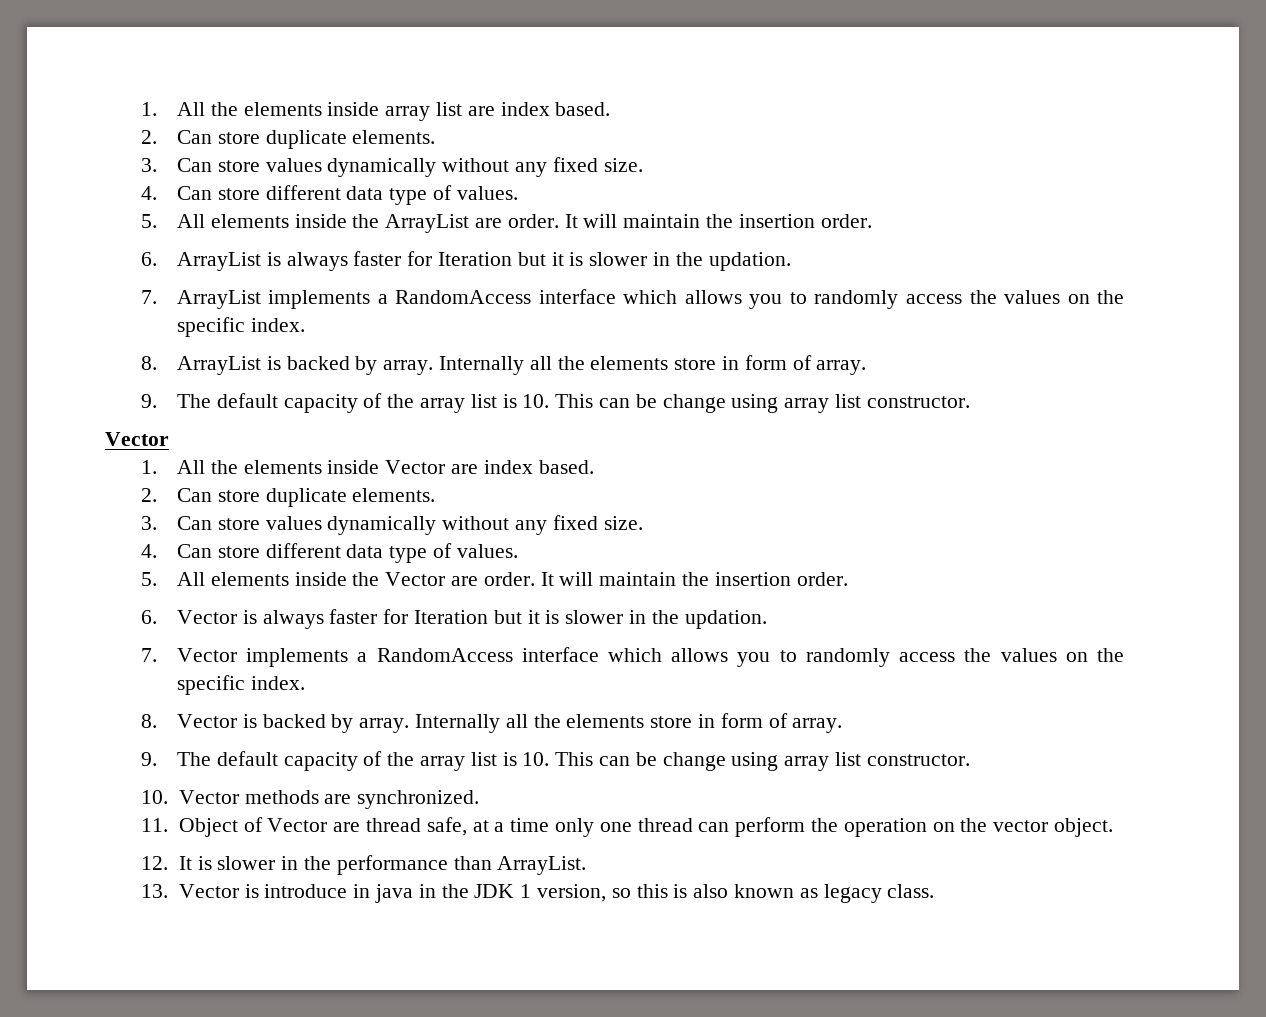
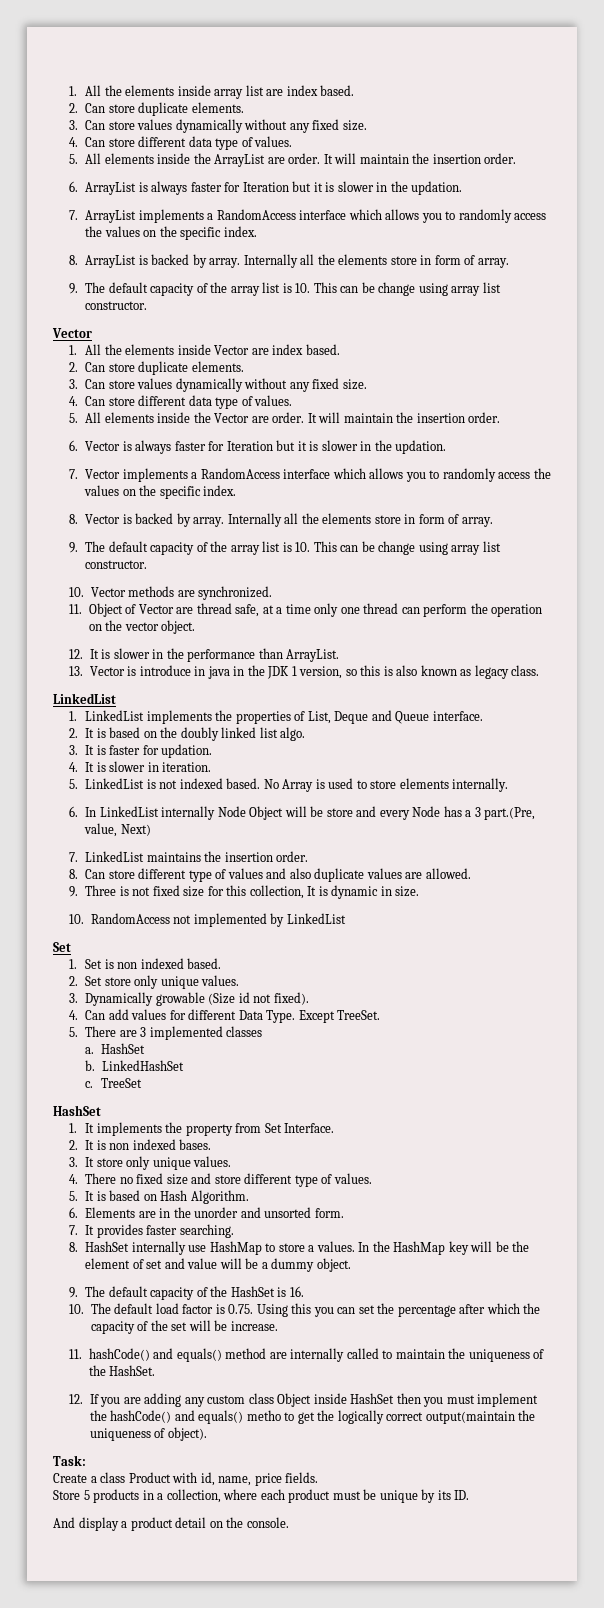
(935, 891) none -> [53,693,116,704] [69,710,483,724] [69,727,306,741] [69,744,213,758] [69,761,212,772] [69,778,509,792] [69,806,536,820] [84,823,151,837] [69,851,309,862] [69,868,471,882] [69,885,420,899] [69,913,346,927] [53,942,71,952] [69,958,222,969] [69,975,240,989] [69,992,309,1006] [69,1009,381,1023] [69,1026,263,1040] [85,1043,146,1054] [85,1060,184,1071] [85,1078,143,1088] [53,1105,101,1116] [69,1122,335,1136] [69,1139,212,1150] [69,1156,232,1170] [69,1173,372,1187] [69,1190,249,1204] [69,1207,344,1218] [69,1224,234,1238] [69,1241,530,1255] [85,1258,351,1272] [69,1286,304,1300] [69,1303,541,1317] [90,1320,278,1334] [69,1348,545,1362] [88,1365,156,1376] [69,1393,539,1407] [89,1410,536,1424] [89,1427,207,1441] [53,1455,86,1466] [53,1472,319,1486] [53,1489,470,1503] [53,1517,289,1531] // LinkedList // 1. LinkedList implements the properties of List, Deque and Queue interface. // 2. It is based on the doubly linked list algo. // 3. It is faster for updation. // 4. It is slower in iteration. // 5. LinkedList is not indexed based. No Array is used to store elements internally. // 6. In LinkedList internally Node Object will be store and every Node has a 3 part.(Pre, value, Next) // 7. LinkedList maintains the insertion order. // 8. Can store different type of values and also duplicate values are allowed. // 9. Three is not fixed size for this collection, It is dynamic in size. // 10. RandomAccess not implemented by LinkedList // Set // 1. Set is non indexed based. // 2. Set store only unique values. // 3. Dynamically growable (Size id not fixed). // 4. Can add values for different Data Type. Except TreeSet. // 5. There are 3 implemented classes // a. HashSet // b. LinkedHashSet // c. TreeSet // HashSet // 1. It implements the property from Set Interface. // 2. It is non indexed bases. // 3. It store only unique values. // 4. There no fixed size and store different type of values. // 5. It is based on Hash Algorithm. // 6. Elements are in the unorder and unsorted form. // 7. It provides faster searching. // 8. HashSet internally use HashMap to store a values. In the HashMap key will be the element of set and value will be a dummy object. // 9. The default capacity of the HashSet is 16. // 10. The default load factor is 0.75. Using this you can set the percentage after which the capacity of the set will be increase. // 11. hashCode() and equals() method are internally called to maintain the uniqueness of the HashSet. // 12. If you are adding any custom class Object inside HashSet then you must implement the hashCode() and equals() metho to get the logically correct output(maintain the uniqueness of object). // Task: // Create a class Product with id, name, price fields. // Store 5 products in a collection, where each product must be unique by its ID. // And display a product detail on the console.

